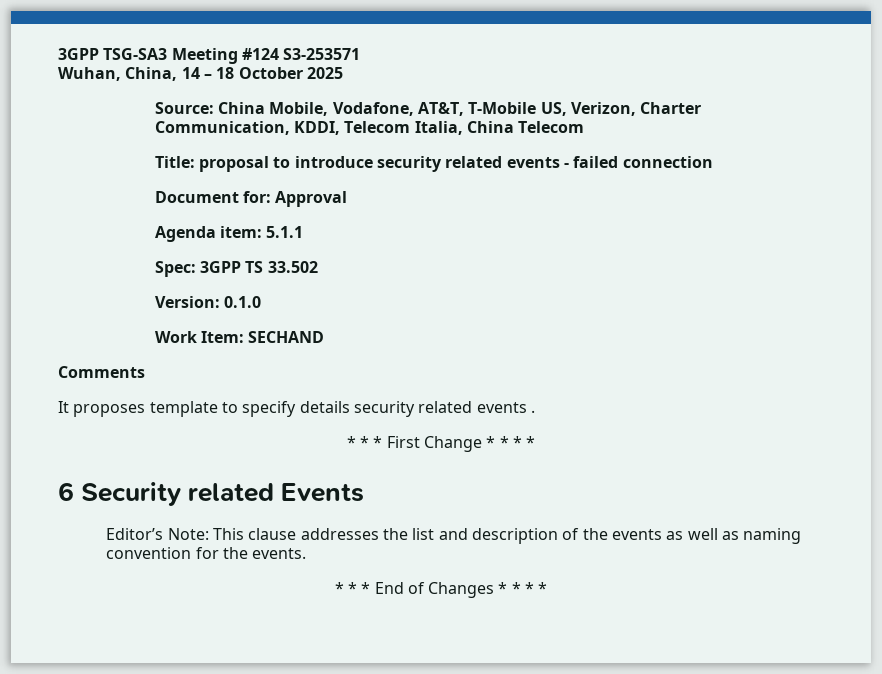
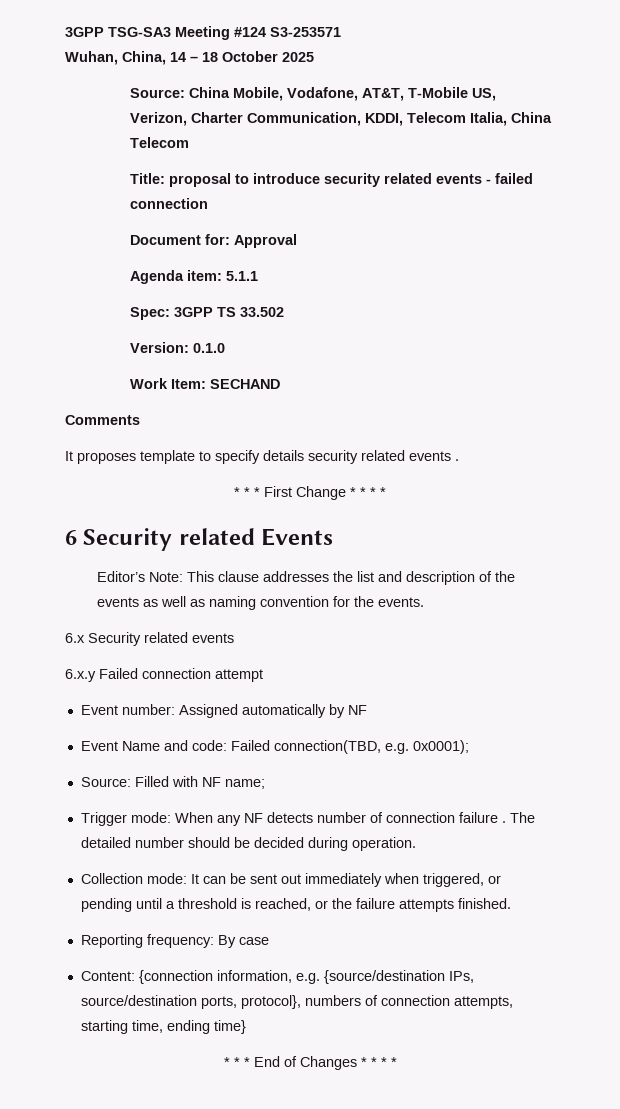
(307, 553) none -> [65,632,234,646] [65,668,263,682] [80,704,367,718] [80,740,469,754] [80,776,265,789] [80,812,535,826] [80,837,416,851] [80,873,501,887] [80,898,511,912] [80,934,269,948] [80,970,474,984] [80,995,513,1009] [80,1020,246,1034] // 6.x Security related events // 6.x.y Failed connection attempt // Event number: Assigned automatically by NF // Event Name and code: Failed connection(TBD, e.g. 0x0001); // Source: Filled with NF name; // Trigger mode: When any NF detects number of connection failure . The detailed number should be decided during operation. // Collection mode: It can be sent out immediately when triggered, or pending until a threshold is reached, or the failure attempts finished. // Reporting frequency: By case // Content: {connection information, e.g. {source/destination IPs, source/destination ports, protocol}, numbers of connection attempts, starting time, ending time}

